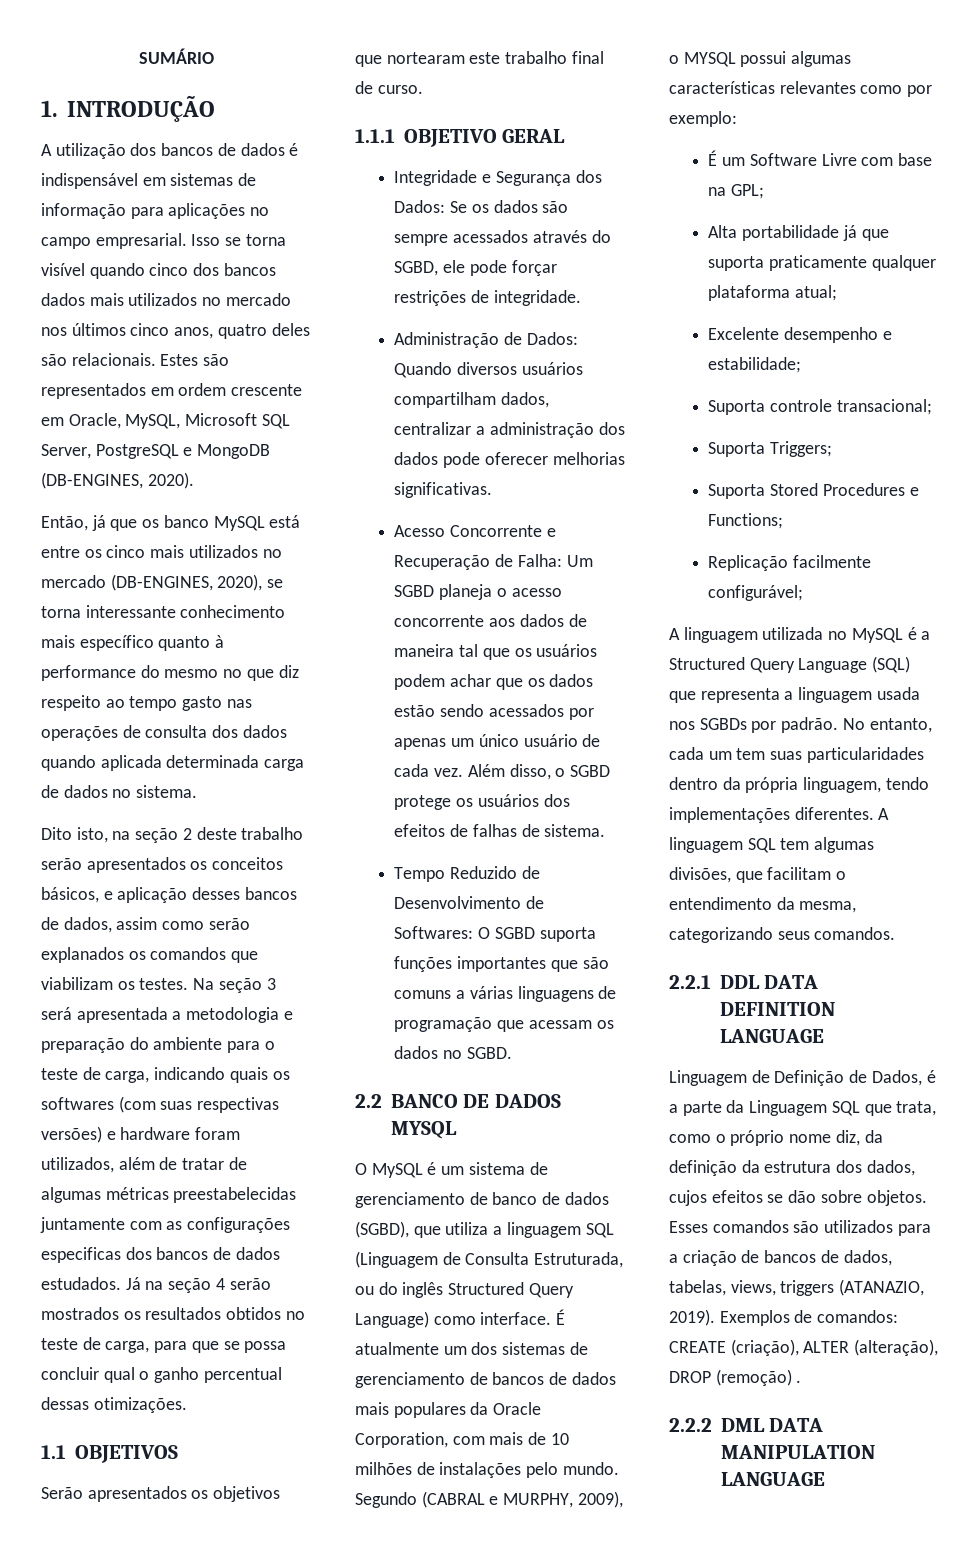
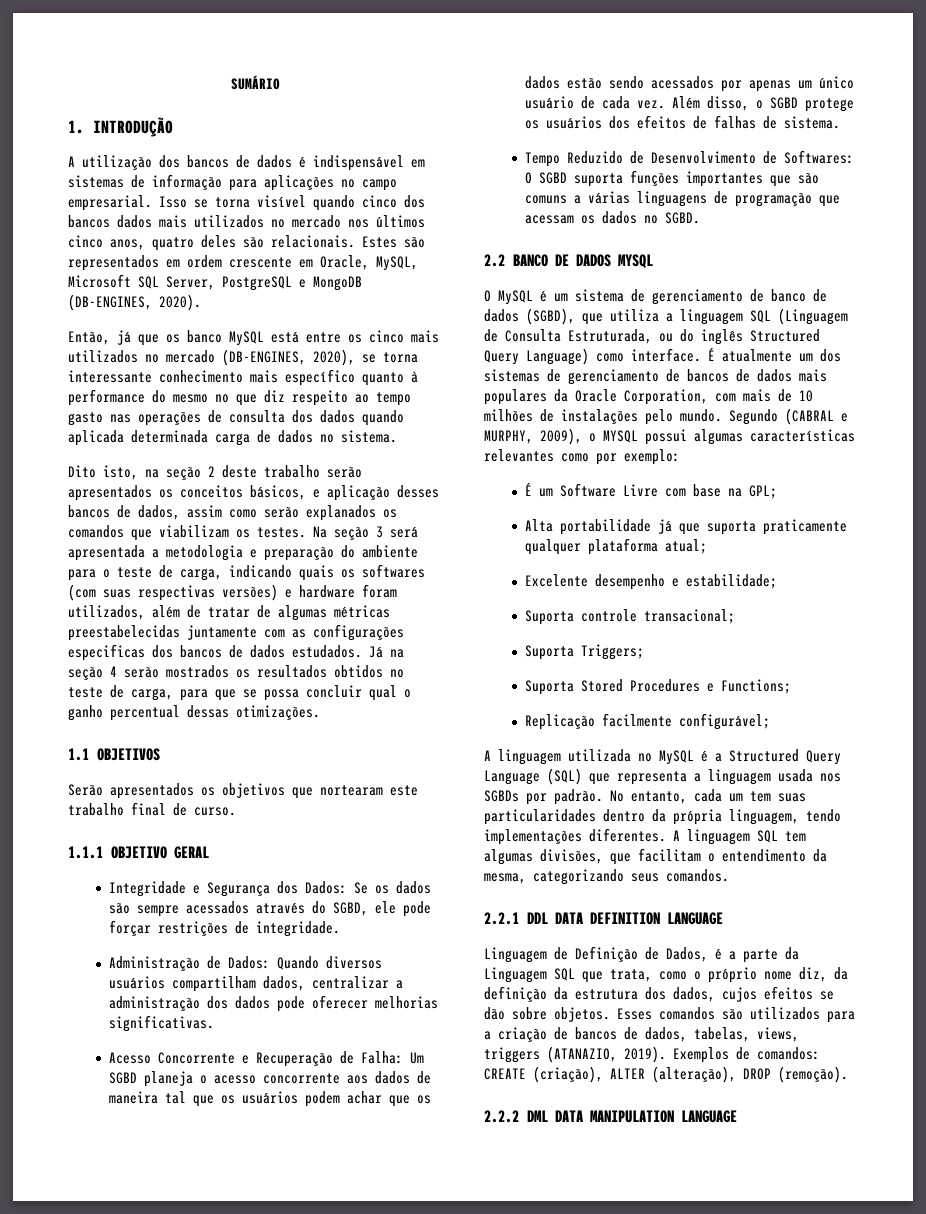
[715,1369,802,1386] (remoção) . -> [778,1066,848,1083] (remoção).

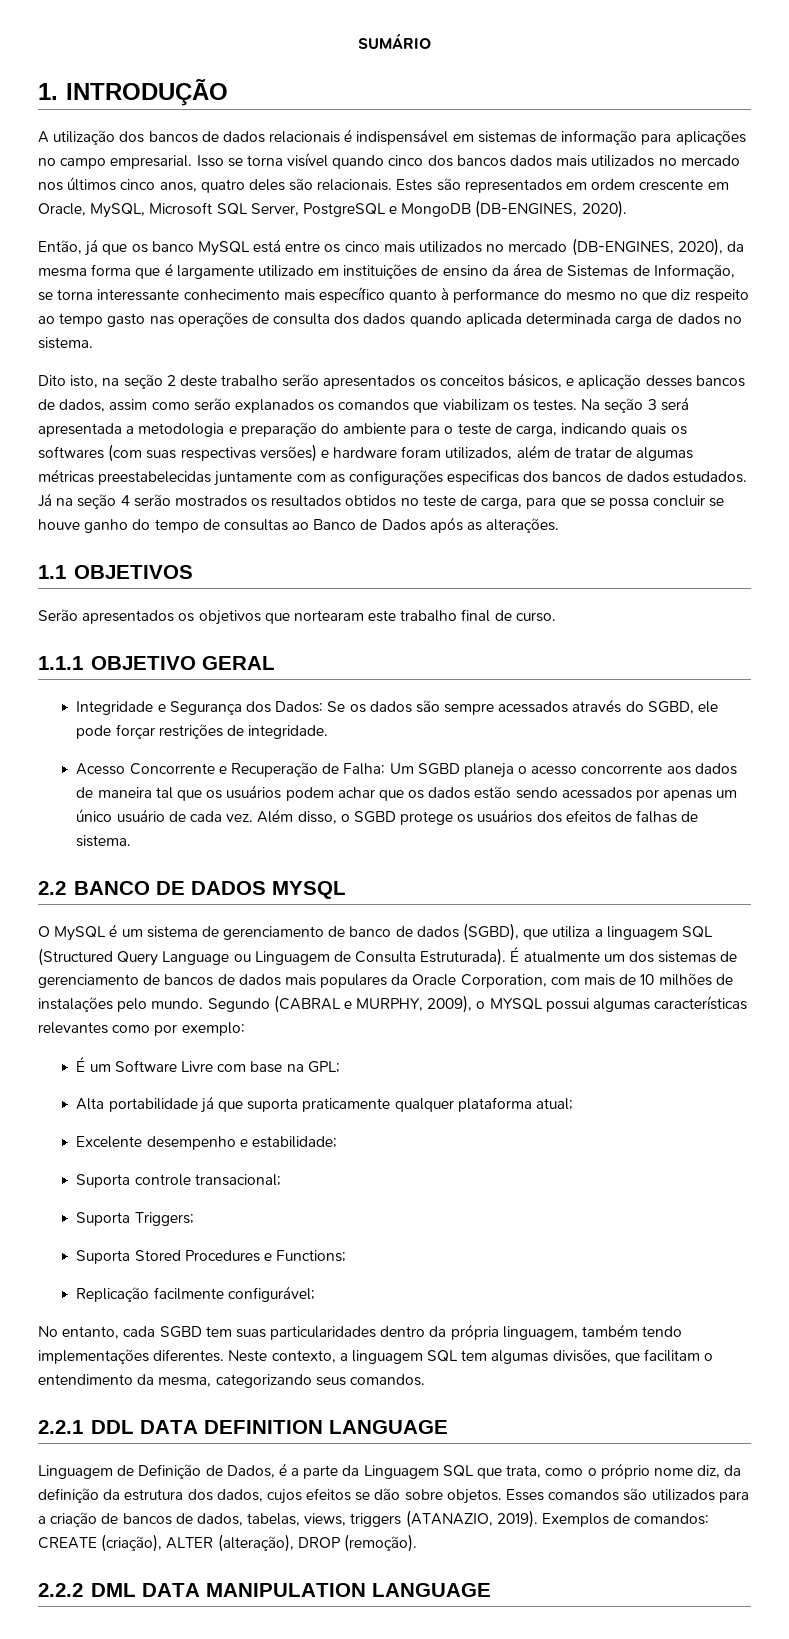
(292, 161) none -> [269,131,341,143] relacionais
(355, 357) none -> [726,241,744,252] [38,263,735,279] da mesma forma que é largamente utilizado em instituições de ensino da área de Sistemas de Informação,
[369,685,411,701] [68,705,320,721] qual o ganho percentual dessas otimizações. -> [709,498,725,507] [38,517,560,533] se houve ganho do tempo de consultas ao Banco de Dados após as alterações.
[109,956,383,971] [109,976,404,992] [109,995,439,1012] [109,1015,215,1032] // Administração de Dados: Quando diversos usuários compartilham dados, centralizar a administração dos dados pode oferecer melhorias significativas. -> (329, 732) none
[525,150,855,167] [525,170,820,187] [525,191,841,207] [525,211,701,224] // Tempo Reduzido de Desenvolvimento de Softwares: O SGBD suporta funções importantes que são comuns a várias linguagens de programação que acessam os dados no SGBD. -> (132, 841) none
[778,308,848,325] [484,329,820,345] [484,348,701,365] (Linguagem de Consulta Estruturada, ou do inglês Structured Query Language) como interface. -> [38,948,507,966] (Structured Query Language ou Linguagem de Consulta Estruturada).
[484,749,841,765] [484,768,841,785] [484,789,603,805] A linguagem utilizada no MySQL é a Structured Query Language (SQL) que representa a linguagem usada nos SGBDs por padrão. -> (315, 1294) none
[729,793,743,802] um -> [159,1326,202,1338] SGBD
(799, 817) none -> [582,1324,639,1337] também
[673,830,680,841] A -> [228,1350,348,1363] Neste contexto, a

